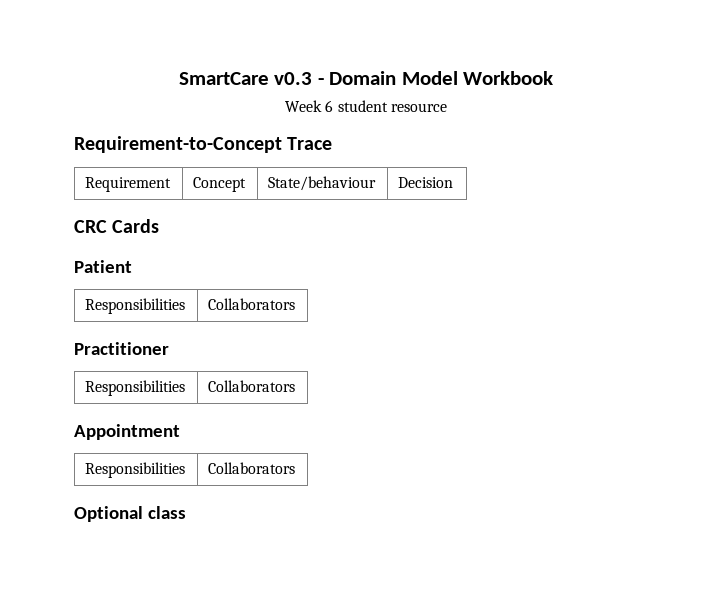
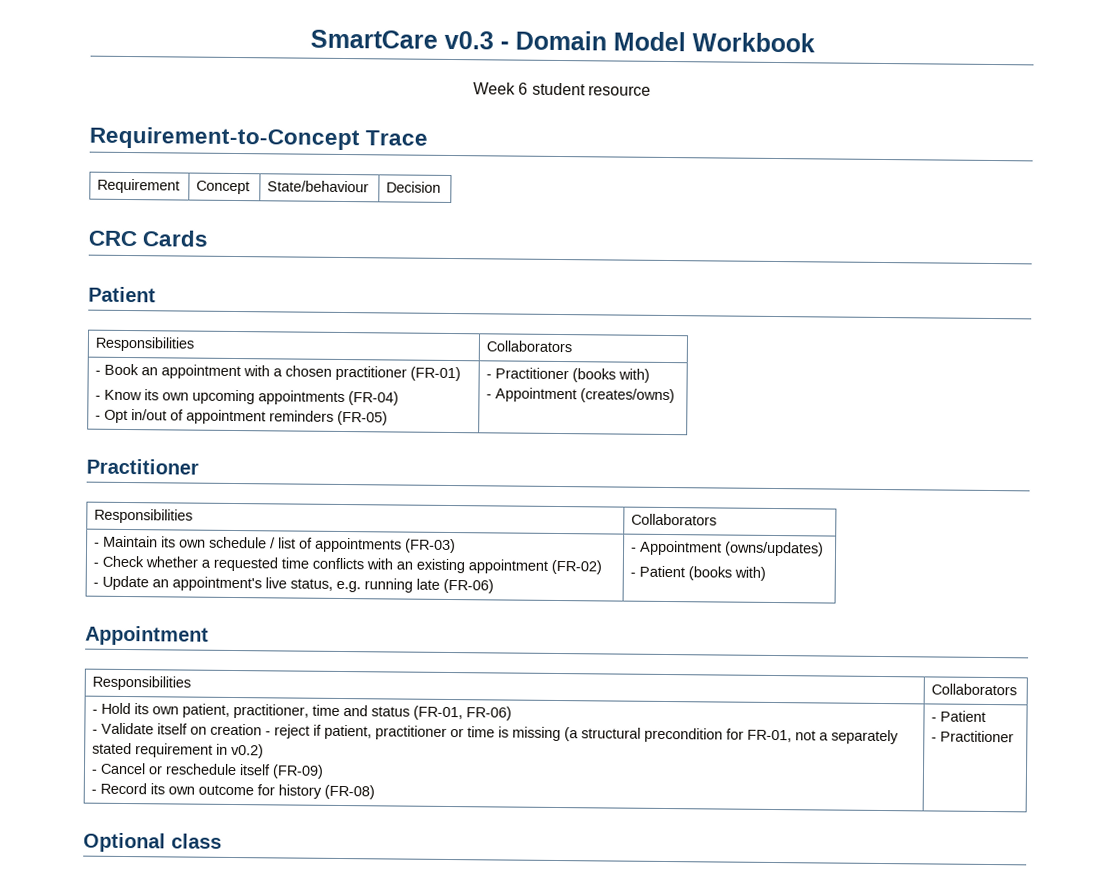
[74,342,169,355] [85,380,186,396] [208,380,296,392] [74,424,180,440] [85,462,186,478] [208,462,296,474] // Practitioner // Responsibilities | Collaborators // Appointment // Responsibilities | Collaborators -> [95,363,462,382] [95,389,400,406] [95,409,389,426] [486,367,651,383] [486,387,676,404] [86,458,199,475] [94,508,194,524] [631,513,718,526] [94,535,457,554] [93,555,603,575] [93,575,495,594] [631,540,825,557] [630,565,767,581] [85,625,209,646] [92,675,192,691] [931,683,1018,696] [92,702,513,721] [92,722,900,745] [92,742,265,759] [91,762,325,779] [91,782,376,800] [931,710,987,722] [931,730,1015,743] // - Book an appointment with a chosen practitioner (FR-01) // - Know its own upcoming appointments (FR-04) // - Opt in/out of appointment reminders (FR-05) | - Practitioner (books with) // - Appointment (creates/owns) // Practitioner // Responsibilities | Collaborators // - Maintain its own schedule / list of appointments (FR-03) // - Check whether a requested time conflicts with an existing appointment (FR-02) // - Update an appointment's live status, e.g. running late (FR-06) | - Appointment (owns/updates) // - Patient (books with) // Appointment // Responsibilities | Collaborators // - Hold its own patient, practitioner, time and status (FR-01, FR-06) // - Validate itself on creation - reject if patient, practitioner or time is missing (a structural precondition for FR-01, not a separately stated requirement in v0.2) // - Cancel or reschedule itself (FR-09) // - Record its own outcome for history (FR-08) | - Patient // - Practitioner

